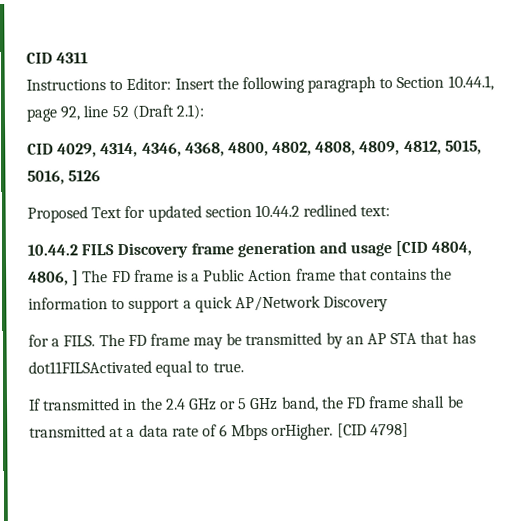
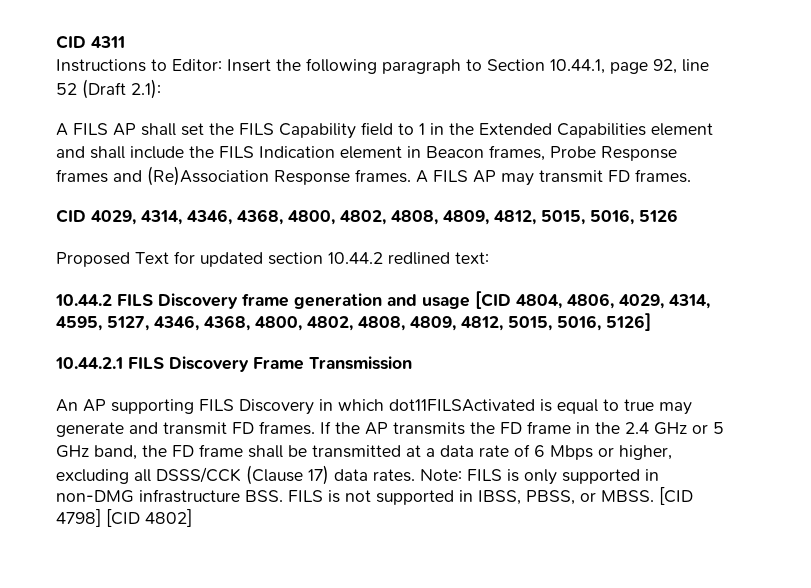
(204, 112) none -> [56,122,713,139] [56,145,677,161] [56,166,691,186] // A FILS AP shall set the FILS Capability field to 1 in the Extended Capabilities element and shall include the FILS Indication element in Beacon frames, Probe Response frames and (Re)Association Response frames. A FILS AP may transmit FD frames.
[72,267,453,286] [28,295,389,313] [28,331,476,350] [28,360,244,377] [28,398,121,411] ] The FD frame is a Public Action frame that contains the information to support a quick AP/Network Discovery // for a FILS. The FD frame may be transmitted by an AP STA that has dot11FILSActivated equal to true. // If transmitted -> [619,294,710,309] [56,313,651,331] [55,356,412,372] [56,399,692,415] [56,421,571,437] 4029, 4314, 4595, 5127, 4346, 4368, 4800, 4802, 4808, 4809, 4812, 5015, 5016, 5126] // 10.44.2.1 FILS Discovery Frame Transmission // An AP supporting FILS Discovery in which dot11FILSActivated is equal to true may generate and transmit FD frames. If the AP transmits the FD frame
[271,422,409,440] orHigher. [CID 4798] -> [598,445,672,460] [56,465,659,485] [56,487,693,505] [56,509,192,527] or higher, excluding all DSSS/CCK (Clause 17) data rates. Note: FILS is only supported in non-DMG infrastructure BSS. FILS is not supported in IBSS, PBSS, or MBSS. [CID 4798] [CID 4802]

